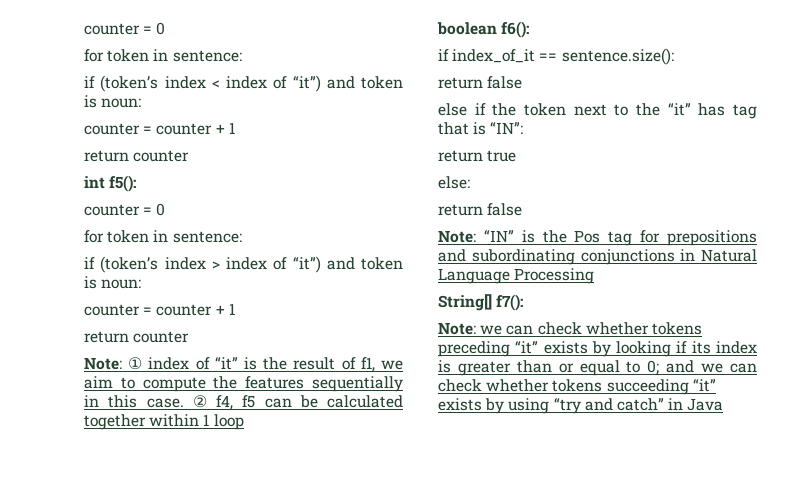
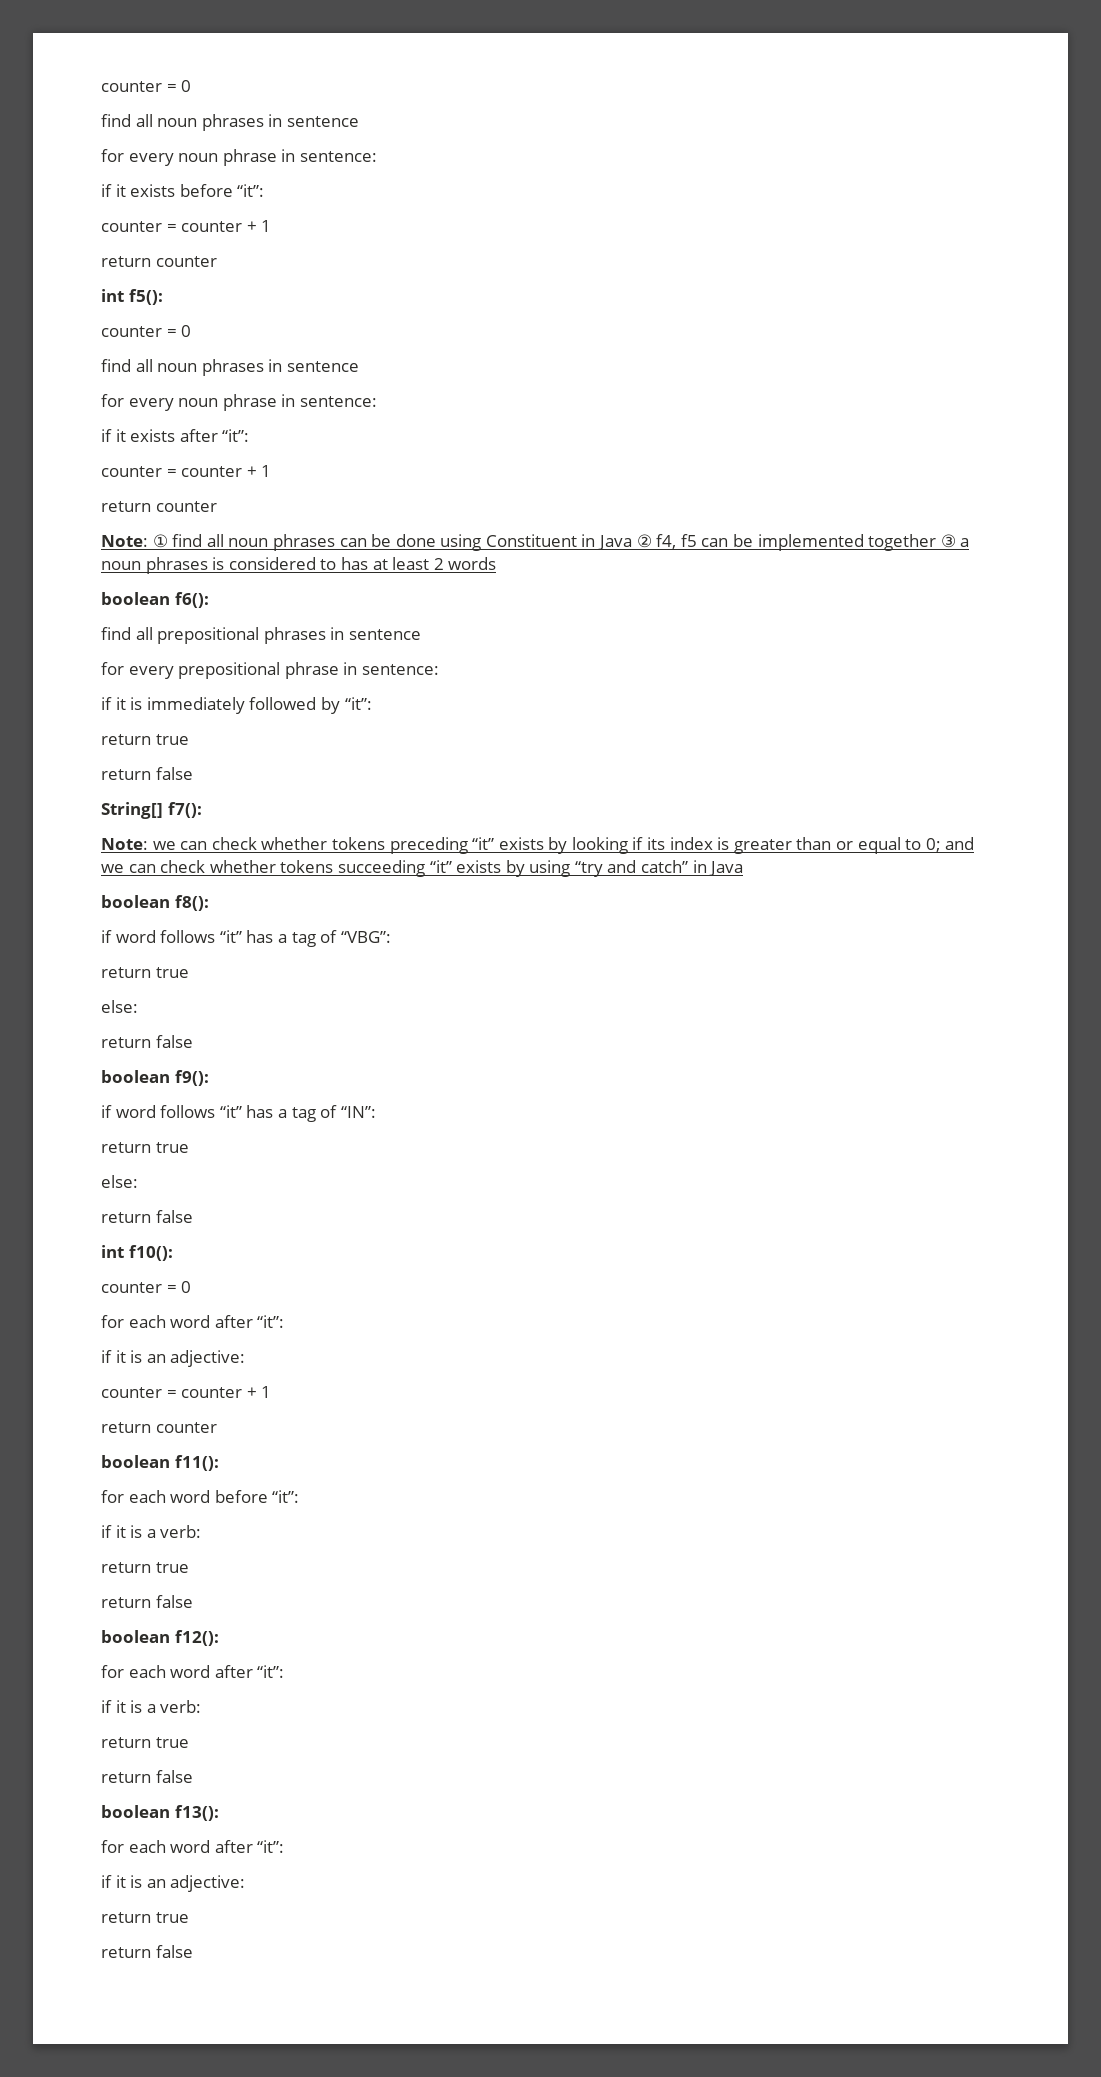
[84,22,166,35] [84,49,242,62] [84,75,403,92] [84,95,142,108] counter = 0 // for token in sentence: // if (token’s index < index of “it”) and token is noun: -> [101,80,192,92] [101,114,359,131] [101,149,377,166] [101,184,265,197] counter = 0 // find all noun phrases in sentence // for every noun phrase in sentence: // if it exists before “it”:
[84,230,242,243] [84,256,403,273] [84,276,142,289] for token in sentence: // if (token’s index > index of “it”) and token is noun: -> [101,359,359,376] [101,394,377,411] [101,429,250,442] find all noun phrases in sentence // for every noun phrase in sentence: // if it exists after “it”:
[148,357,403,372] [84,376,403,392] [84,395,184,408] index of “it” is the result of f1, we aim to compute the features sequentially in this case. -> [172,534,633,551] find all noun phrases can be done using Constituent in Java
[327,395,403,408] [84,414,244,430] [437,21,530,38] [438,48,674,65] [438,76,523,89] [438,103,757,119] [438,122,524,135] [438,150,517,162] [438,176,470,189] [438,203,523,216] [438,230,757,246] [438,249,757,265] [438,268,595,284] calculated together within 1 loop // boolean f6(): // if index_of_it == sentence.size(): // return false // else if the token next to the “it” has tag that is “IN”: // return true // else: // return false // Note: “IN” is the Pos tag for prepositions and subordinating conjunctions in Natural Language Processing -> [757,534,970,551] [101,557,497,574] [101,592,209,608] [101,627,421,644] [101,662,439,679] [101,697,372,714] [101,734,189,745] [101,767,193,780] implemented together ③ a noun phrases is considered to has at least 2 words // boolean f6(): // find all prepositional phrases in sentence // for every prepositional phrase in sentence: // if it is immediately followed by “it”: // return true // return false
(724, 404) none -> [101,895,209,911] [101,930,391,947] [101,967,189,978] [101,1000,138,1013] [101,1035,193,1048] [101,1070,209,1086] [101,1105,376,1122] [101,1142,189,1153] [101,1175,138,1188] [101,1210,193,1223] [101,1245,173,1261] [101,1281,192,1293] [101,1315,285,1328] [101,1350,246,1367] [101,1386,272,1398] [101,1422,217,1433] [101,1455,219,1471] [101,1490,300,1503] [101,1525,202,1538] [101,1562,189,1573] [101,1595,193,1608] [101,1630,219,1646] [101,1665,285,1678] [101,1700,202,1713] [101,1737,189,1748] [101,1770,193,1783] [101,1805,219,1821] [101,1840,285,1853] [101,1875,246,1892] [101,1912,189,1923] [101,1945,193,1958] // boolean f8(): // if word follows “it” has a tag of “VBG”: // return true // else: // return false // boolean f9(): // if word follows “it” has a tag of “IN”: // return true // else: // return false // int f10(): // counter = 0 // for each word after “it”: // if it is an adjective: // counter = counter + 1 // return counter // boolean f11(): // for each word before “it”: // if it is a verb: // return true // return false // boolean f12(): // for each word after “it”: // if it is a verb: // return true // return false // boolean f13(): // for each word after “it”: // if it is an adjective: // return true // return false

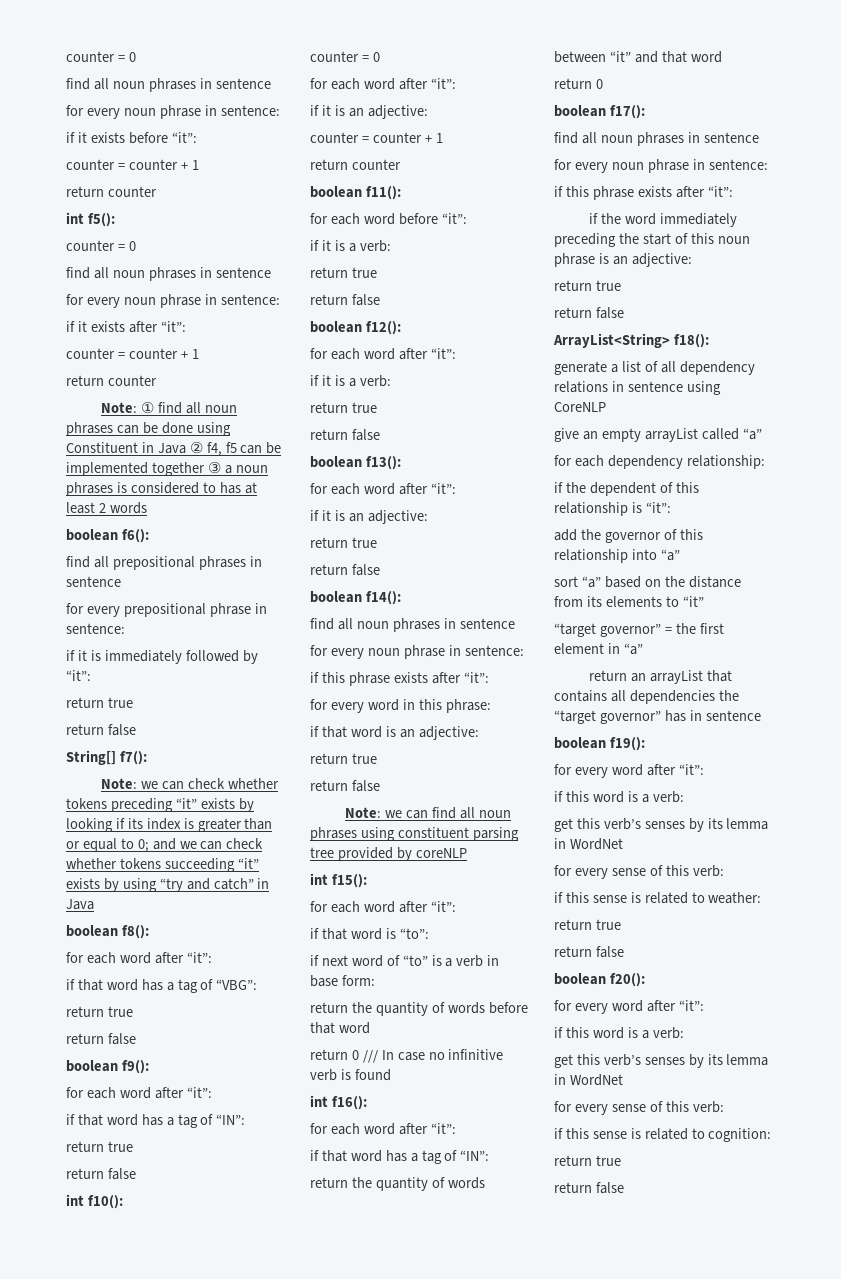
[101,930,242,943] if word follows “it” -> [66,952,212,964] [66,979,138,991] for each word after “it”: // if that word
[101,1000,138,1013] // else: -> (133, 1011) none
[101,1105,242,1118] if word follows “it” -> [66,1087,212,1099] [66,1114,138,1126] for each word after “it”: // if that word
[101,1175,138,1188] // else: -> (133, 1146) none
(193, 1951) none -> [310,591,401,605] [310,618,515,632] [310,645,524,659] [310,672,489,686] [310,699,491,713] [310,726,479,740] [310,753,377,764] [310,780,380,792] [345,807,512,819] [310,827,519,841] [310,847,467,861] [310,873,367,888] [310,901,456,913] [310,928,429,940] [310,955,500,967] [310,975,375,987] [310,1002,528,1016] [310,1022,370,1034] [310,1049,504,1063] [310,1069,391,1081] [310,1095,367,1110] [310,1123,456,1135] [310,1150,490,1164] [310,1177,485,1191] [554,51,722,63] [554,78,603,89] [554,105,645,119] [554,132,759,146] [554,159,768,173] [554,186,733,200] [589,213,738,227] [554,233,750,247] [554,253,692,267] [554,280,621,291] [554,307,624,319] [553,333,709,348] [554,361,755,375] [554,381,721,395] [554,402,606,412] [554,428,762,442] [554,455,765,469] [554,482,699,496] [554,502,671,516] [554,529,703,543] [554,549,680,563] [554,576,741,588] [554,596,704,607] [554,623,724,637] [554,643,643,655] [589,670,733,684] [554,690,739,704] [554,710,761,724] [554,737,645,751] [554,764,704,778] [554,791,684,803] [554,818,769,832] [554,838,623,850] [554,865,724,879] [554,892,762,904] [554,919,621,930] [554,946,624,958] [554,973,645,987] [554,1000,704,1014] [554,1027,684,1039] [554,1054,769,1068] [554,1074,623,1086] [554,1101,724,1115] [554,1128,772,1142] [554,1155,621,1166] [554,1182,624,1194] // boolean f14(): // find all noun phrases in sentence // for every noun phrase in sentence: // if this phrase exists after “it”: // for every word in this phrase: // if that word is an adjective: // return true // return false // Note: we can find all noun phrases using constituent parsing tree provided by coreNLP // int f15(): // for each word after “it”: // if that word is “to”: // if next word of “to” is a verb in base form: // return the quantity of words before that word // return 0 /// In case no infinitive verb is found // int f16(): // for each word after “it”: // if that word has a tag of “IN”: // return the quantity of words between “it” and that word // return 0 // boolean f17(): // find all noun phrases in sentence // for every noun phrase in sentence: // if this phrase exists after “it”: // if the word immediately preceding the start of this noun phrase is an adjective: // return true // return false // ArrayList<String> f18(): // generate a list of all dependency relations in sentence using CoreNLP // give an empty arrayList called “a” // for each dependency relationship: // if the dependent of this relationship is “it”: // add the governor of this relationship into “a” // sort “a” based on the distance from its elements to “it” // “target governor” = the first element in “a” // return an arrayList that contains all dependencies the “target governor” has in sentence // boolean f19(): // for every word after “it”: // if this word is a verb: // get this verb’s senses by its lemma in WordNet // for every sense of this verb: // if this sense is related to weather: // return true // return false // boolean f20(): // for every word after “it”: // if this word is a verb: // get this verb’s senses by its lemma in WordNet // for every sense of this verb: // if this sense is related to cognition: // return true // return false

